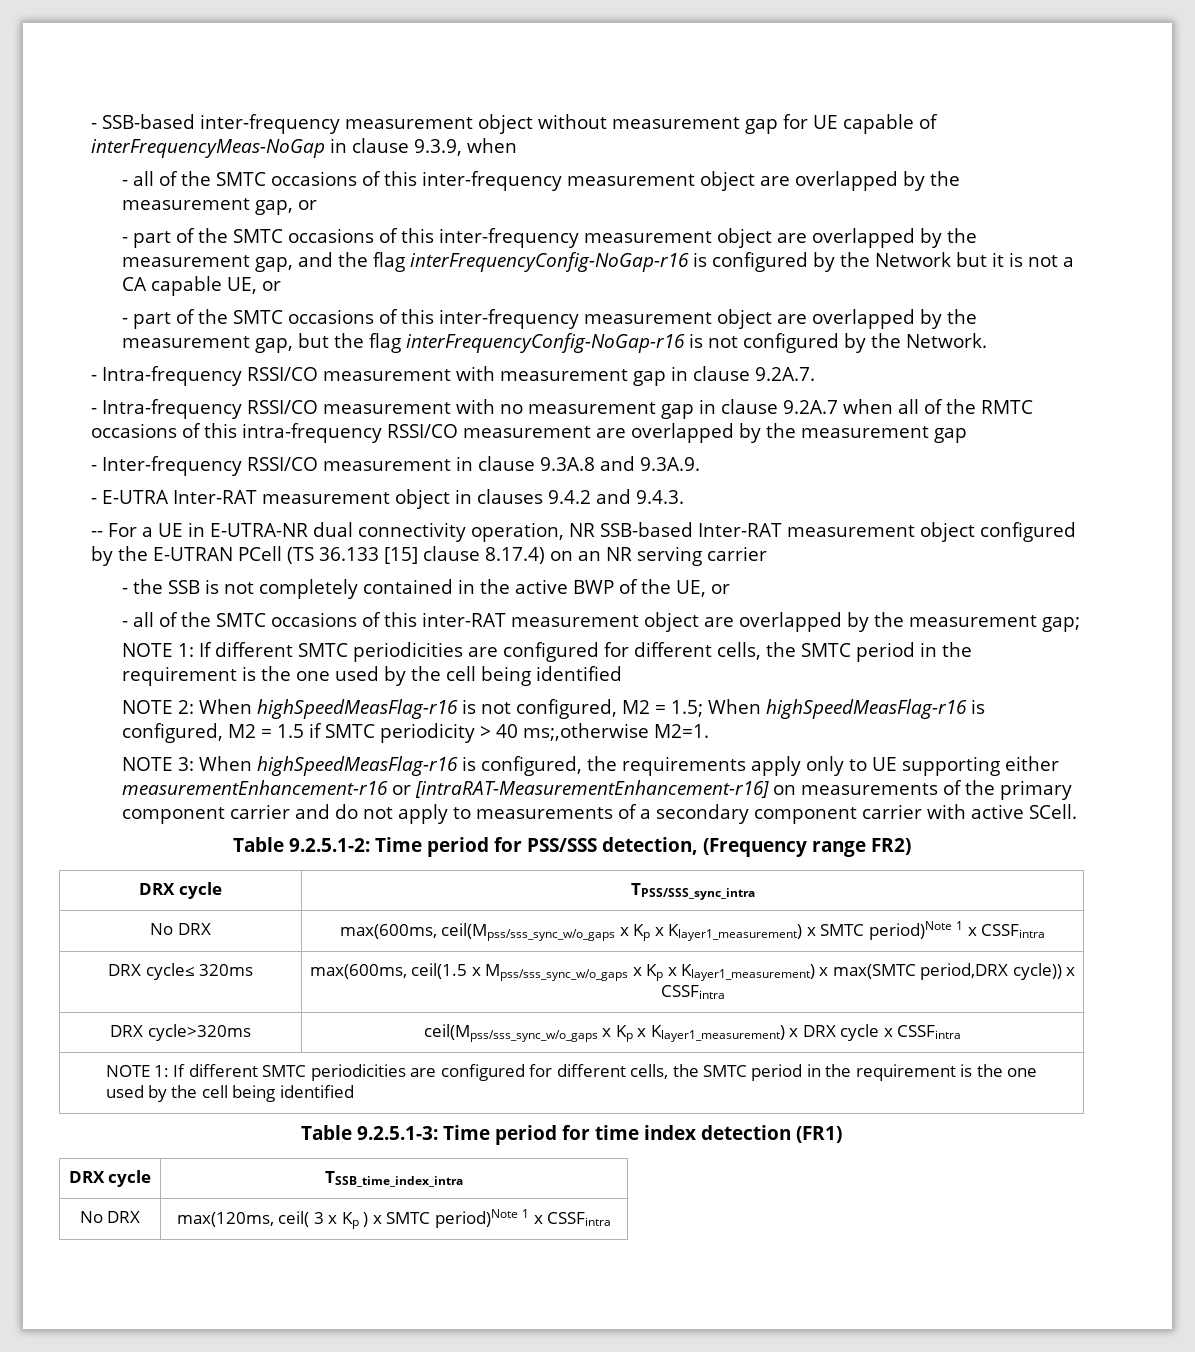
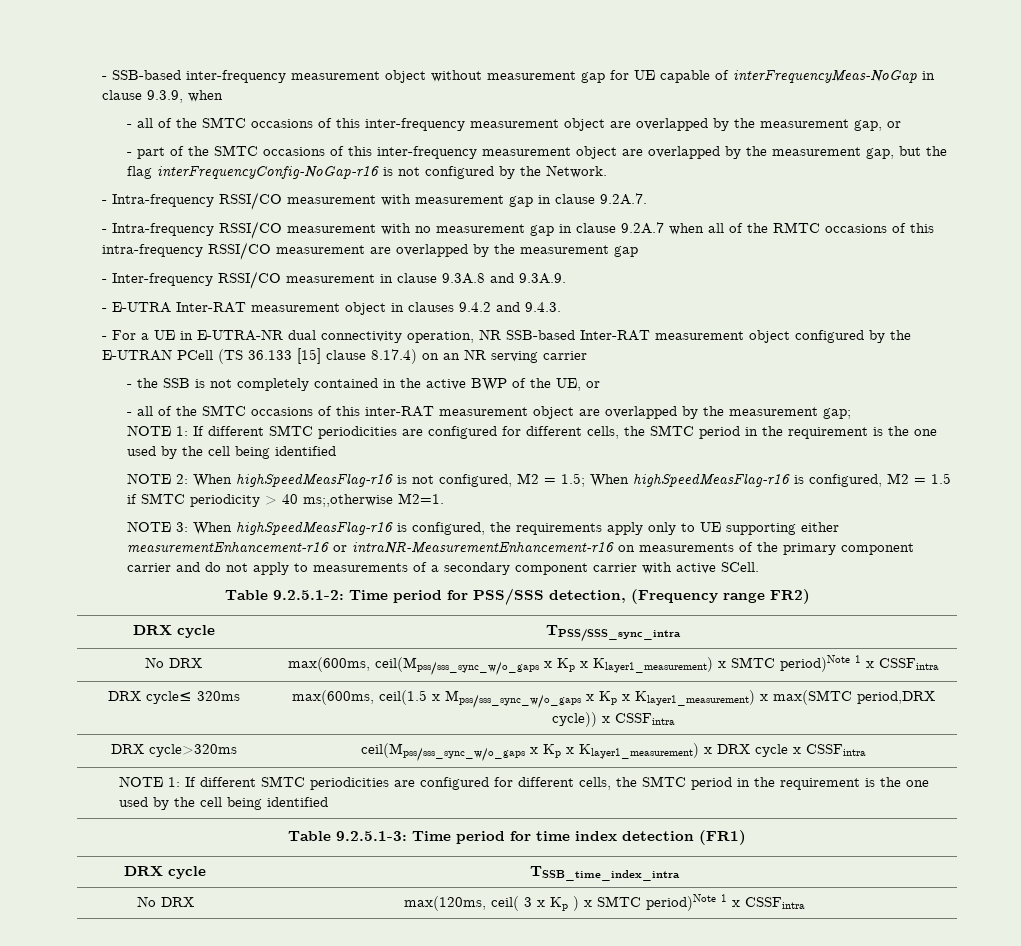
[122,228,978,248] [122,252,1075,272] [122,276,282,296] // - part of the SMTC occasions of this inter-frequency measurement object are overlapped by the measurement gap, and the flag interFrequencyConfig-NoGap-r16 is configured by the Network but it is not a CA capable UE, or -> (902, 124) none
[90,531,103,537] -- -> [102,336,108,340] -
[415,780,770,798] [intraRAT-MeasurementEnhancement-r16] -> [352,541,615,554] intraNR-MeasurementEnhancement-r16

